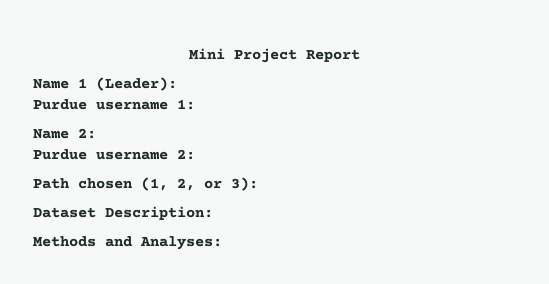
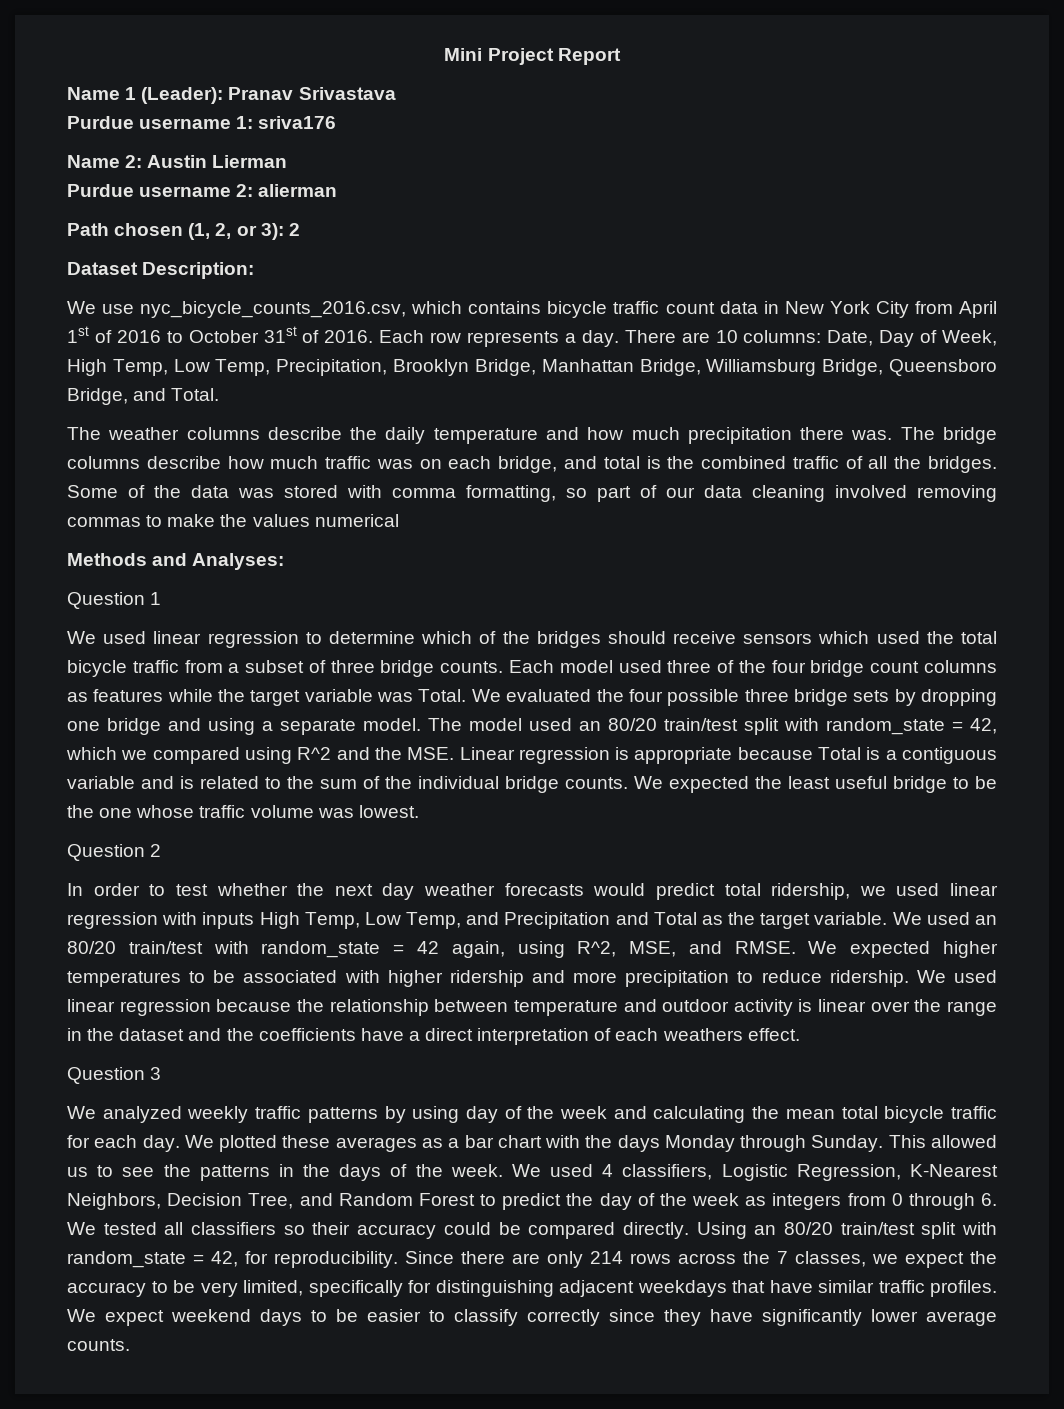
(177, 84) none -> [228,87,396,100] Pranav Srivastava
(195, 104) none -> [258,116,337,129] sriva176
(96, 133) none -> [147,155,288,168] Austin Lierman
(195, 154) none -> [258,184,338,197] alierman
(258, 184) none -> [288,223,300,236] 2
[33,236,222,250] Methods and Analyses: -> [67,301,997,318] [67,326,997,347] [67,359,998,376] [67,388,220,405] [67,427,998,444] [67,456,998,473] [67,485,997,502] [67,514,399,527] [67,553,285,570] [67,592,162,609] [67,631,997,648] [67,660,998,677] [67,689,998,706] [67,718,997,735] [66,747,997,764] [67,776,997,793] [67,805,419,818] [67,844,162,861] [67,883,998,900] [67,912,997,929] [67,941,999,958] [67,970,997,987] [67,999,997,1016] [67,1028,800,1045] [67,1067,162,1084] [67,1106,998,1123] [67,1135,998,1152] [67,1164,998,1181] [67,1193,997,1210] [67,1222,997,1239] [67,1251,997,1268] [67,1280,997,1297] [67,1309,997,1326] [67,1339,130,1351] We use nyc_bicycle_counts_2016.csv, which contains bicycle traffic count data in New York City from April 1st of 2016 to October 31st of 2016. Each row represents a day. There are 10 columns: Date, Day of Week, High Temp, Low Temp, Precipitation, Brooklyn Bridge, Manhattan Bridge, Williamsburg Bridge, Queensboro Bridge, and Total. // The weather columns describe the daily temperature and how much precipitation there was. The bridge columns describe how much traffic was on each bridge, and total is the combined traffic of all the bridges. Some of the data was stored with comma formatting, so part of our data cleaning involved removing commas to make the values numerical // Methods and Analyses: // Question 1 // We used linear regression to determine which of the bridges should receive sensors which used the total bicycle traffic from a subset of three bridge counts. Each model used three of the four bridge count columns as features while the target variable was Total. We evaluated the four possible three bridge sets by dropping one bridge and using a separate model. The model used an 80/20 train/test split with random_state = 42, which we compared using R^2 and the MSE. Linear regression is appropriate because Total is a contiguous variable and is related to the sum of the individual bridge counts. We expected the least useful bridge to be the one whose traffic volume was lowest. // Question 2 // In order to test whether the next day weather forecasts would predict total ridership, we used linear regression with inputs High Temp, Low Temp, and Precipitation and Total as the target variable. We used an 80/20 train/test with random_state = 42 again, using R^2, MSE, and RMSE. We expected higher temperatures to be associated with higher ridership and more precipitation to reduce ridership. We used linear regression because the relationship between temperature and outdoor activity is linear over the range in the dataset and the coefficients have a direct interpretation of each weathers effect. // Question 3 // We analyzed weekly traffic patterns by using day of the week and calculating the mean total bicycle traffic for each day. We plotted these averages as a bar chart with the days Monday through Sunday. This allowed us to see the patterns in the days of the week. We used 4 classifiers, Logistic Regression, K-Nearest Neighbors, Decision Tree, and Random Forest to predict the day of the week as integers from 0 through 6. We tested all classifiers so their accuracy could be compared directly. Using an 80/20 train/test split with random_state = 42, for reproducibility. Since there are only 214 rows across the 7 classes, we expect the accuracy to be very limited, specifically for distinguishing adjacent weekdays that have similar traffic profiles. We expect weekend days to be easier to classify correctly since they have significantly lower average counts.

